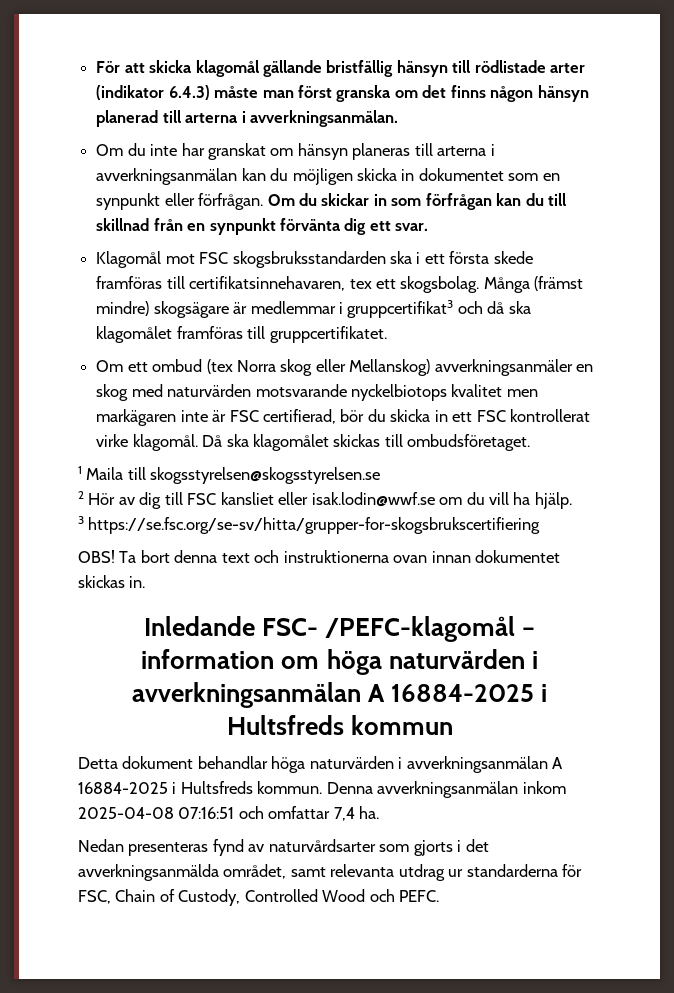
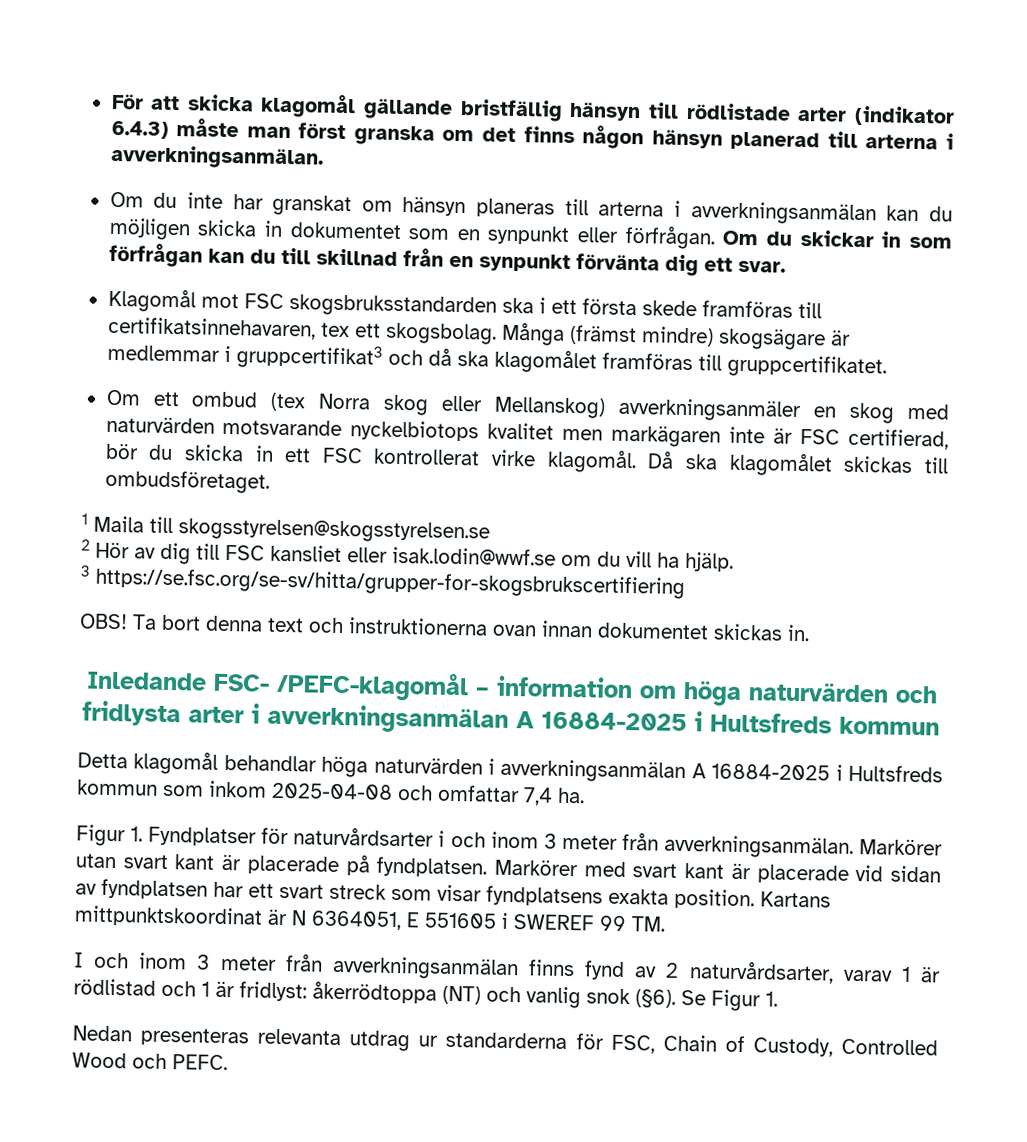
(525, 659) none -> [894,685,938,704] [82,700,244,727] och fridlysta arter
[122,756,194,769] dokument -> [133,751,219,775] klagomål
[257,781,519,798] kommun. Denna avverkningsanmälan -> [77,779,204,797] kommun som
[178,807,235,819] 07:16:51 -> (393, 791) none
[78,839,489,856] [78,864,326,881] Nedan presenteras fynd av naturvårdsarter som gjorts i det avverkningsanmälda området, samt -> [76,824,944,859] [75,853,941,884] [75,878,831,910] [74,905,665,932] [74,952,941,984] [73,978,778,1012] [72,1025,250,1047] Figur 1. Fyndplatser för naturvårdsarter i och inom 3 meter från avverkningsanmälan. Markörer utan svart kant är placerade på fyndplatsen. Markörer med svart kant är placerade vid sidan av fyndplatsen har ett svart streck som visar fyndplatsens exakta position. Kartans mittpunktskoordinat är N 6364051, E 551605 i SWEREF 99 TM. // I och inom 3 meter från avverkningsanmälan finns fynd av 2 naturvårdsarter, varav 1 är rödlistad och 1 är fridlyst: åkerrödtoppa (NT) och vanlig snok (§6). Se Figur 1. // Nedan presenteras

